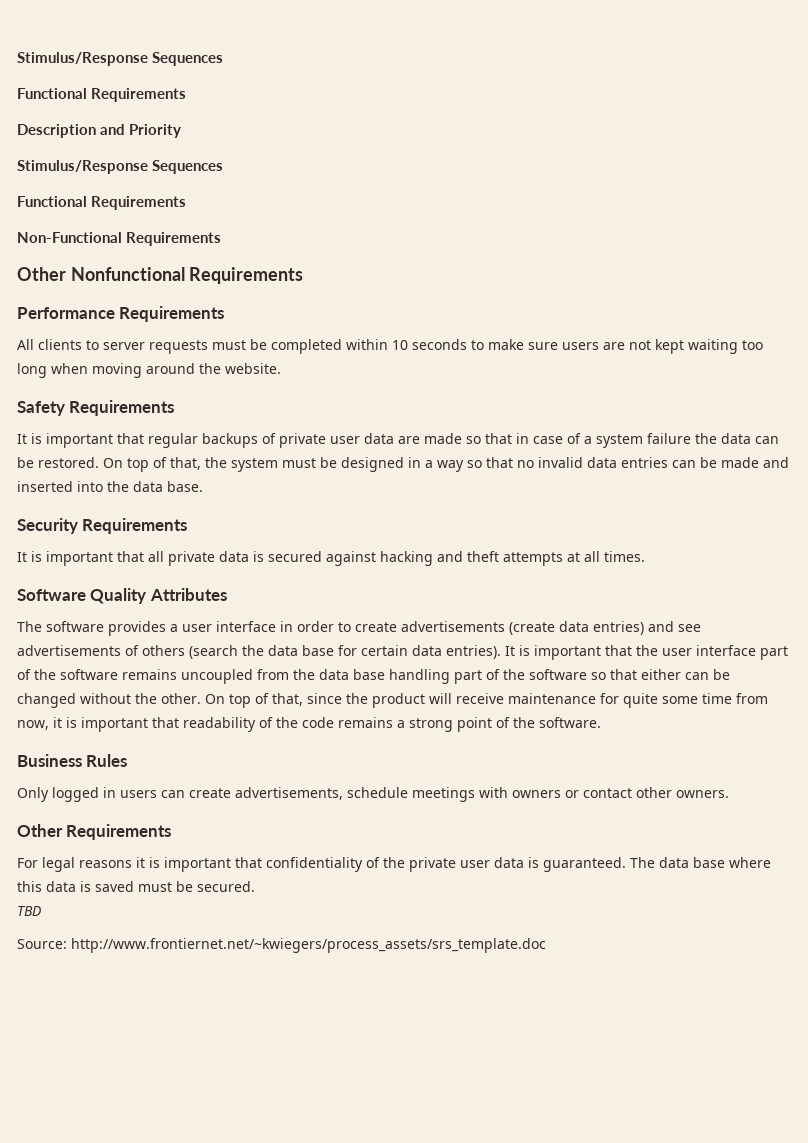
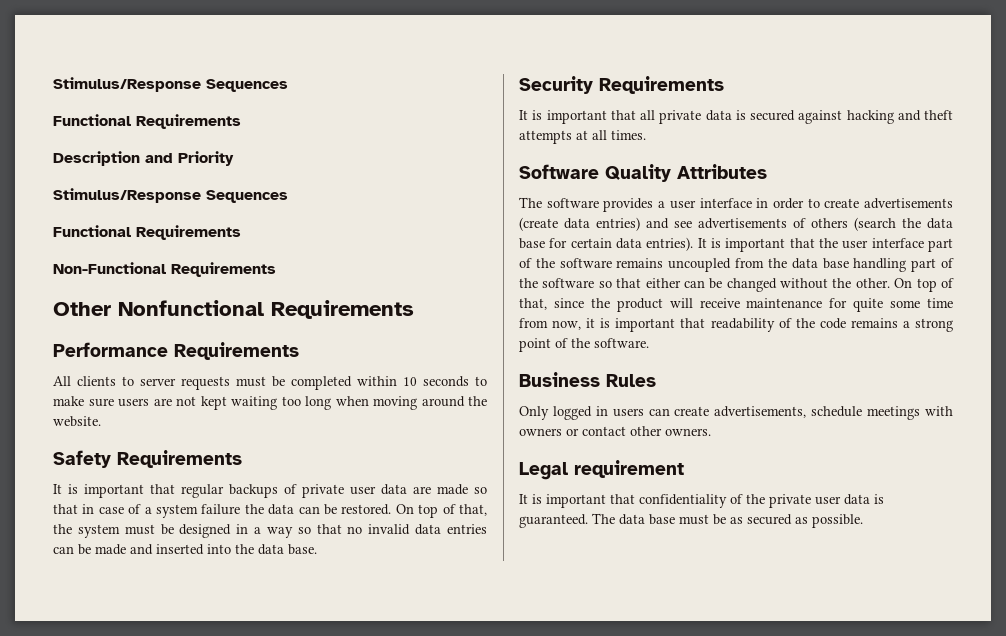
[17,824,172,840] [17,857,145,872] Other Requirements // For legal reasons it -> [519,460,684,480] [519,494,528,504] Legal requirement // It
[729,857,771,868] [17,881,255,892] [17,906,41,916] [17,938,546,953] where this data is saved must be secured. // TBD // Source: http://www.frontiernet.net/~kwiegers/process_assets/srs_template.doc -> [679,514,863,528] must be as secured as possible.

